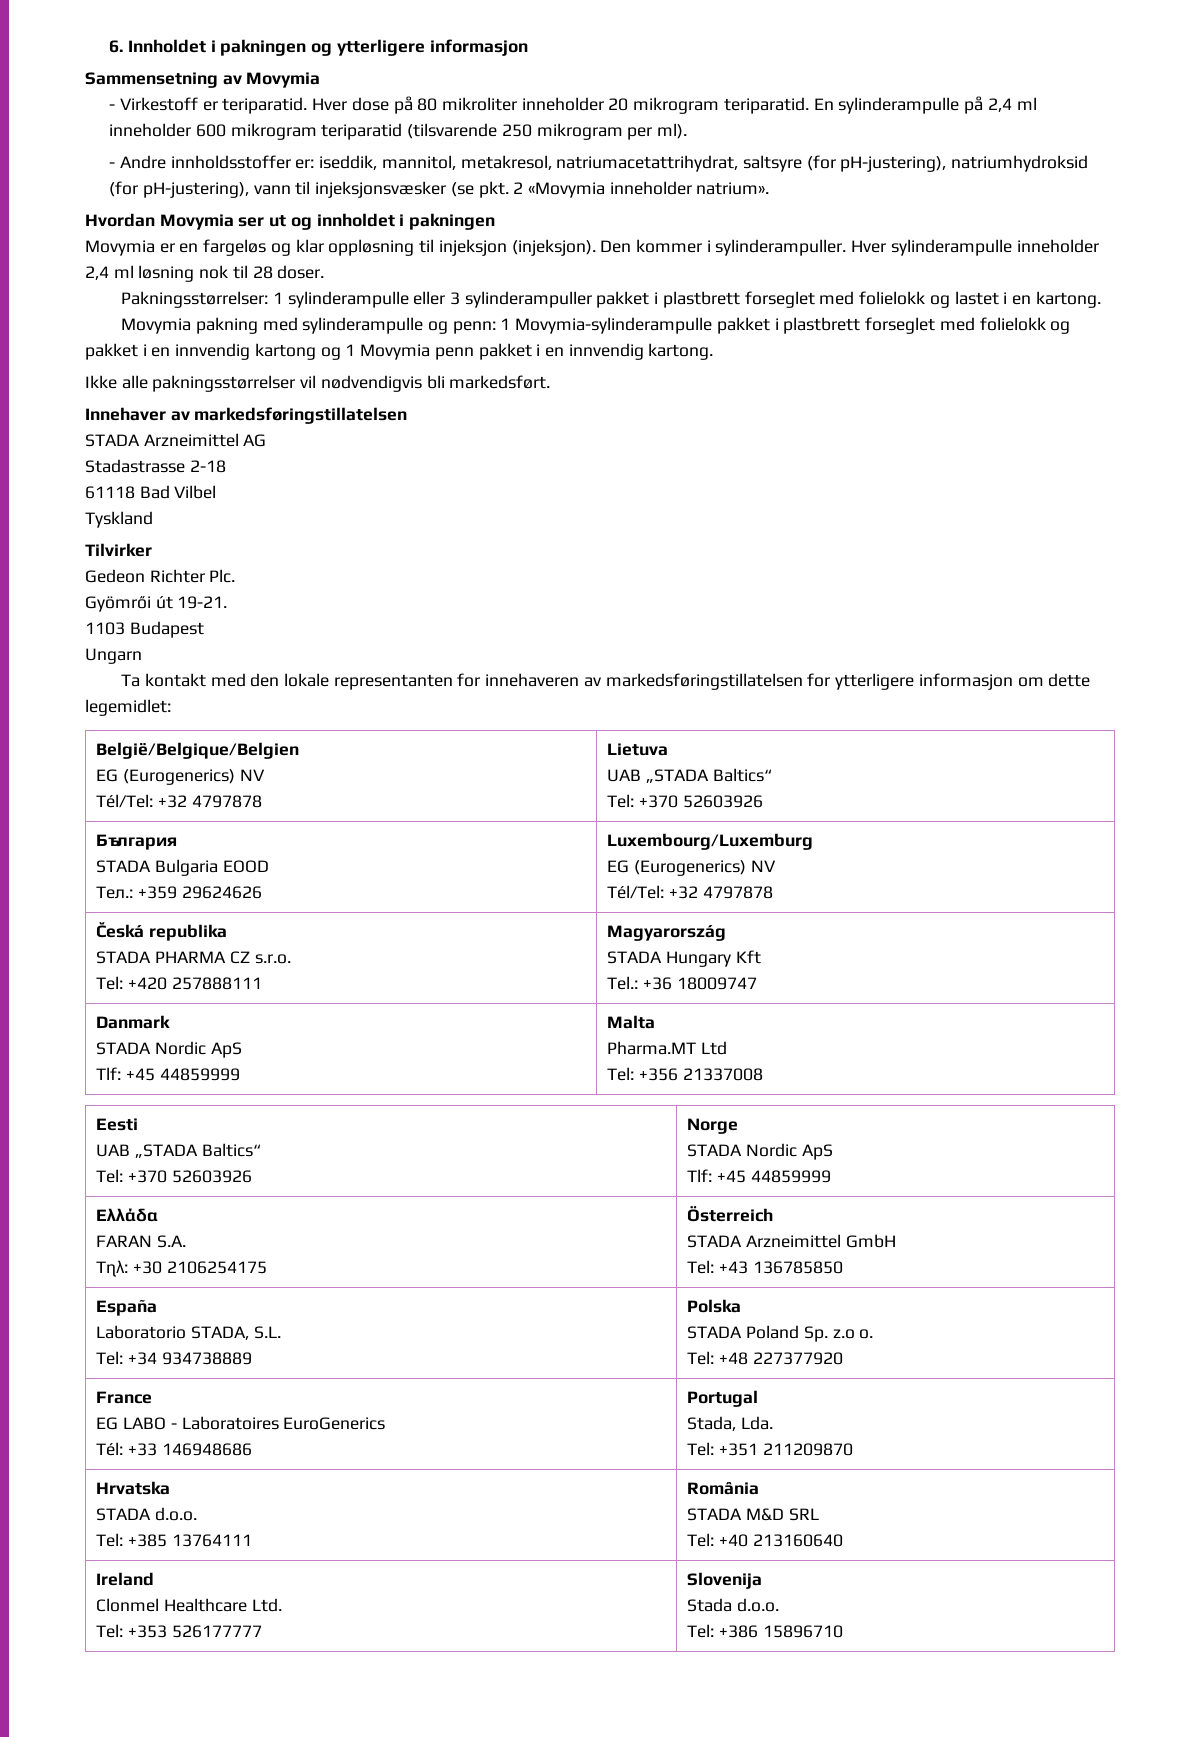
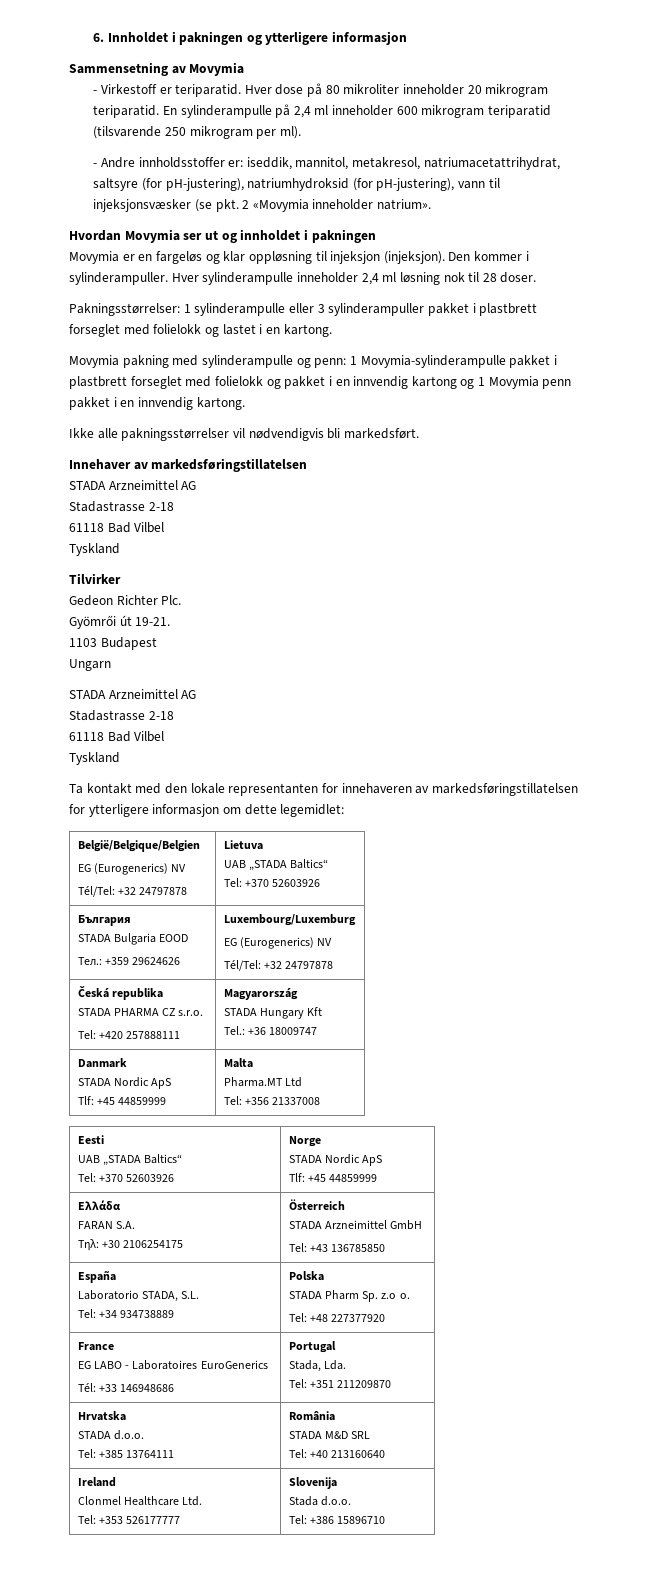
(142, 656) none -> [69,689,197,699] [69,710,174,721] [69,731,165,742] [69,752,120,765] // STADA Arzneimittel AG // Stadastrasse 2-18 // 61118 Bad Vilbel // Tyskland
[191,795,262,808] 4797878 -> [139,887,188,895] 24797878
[702,886,773,899] 4797878 -> [285,961,334,969] 24797878
[746,1325,800,1339] Poland -> [324,1290,359,1300] Pharm

